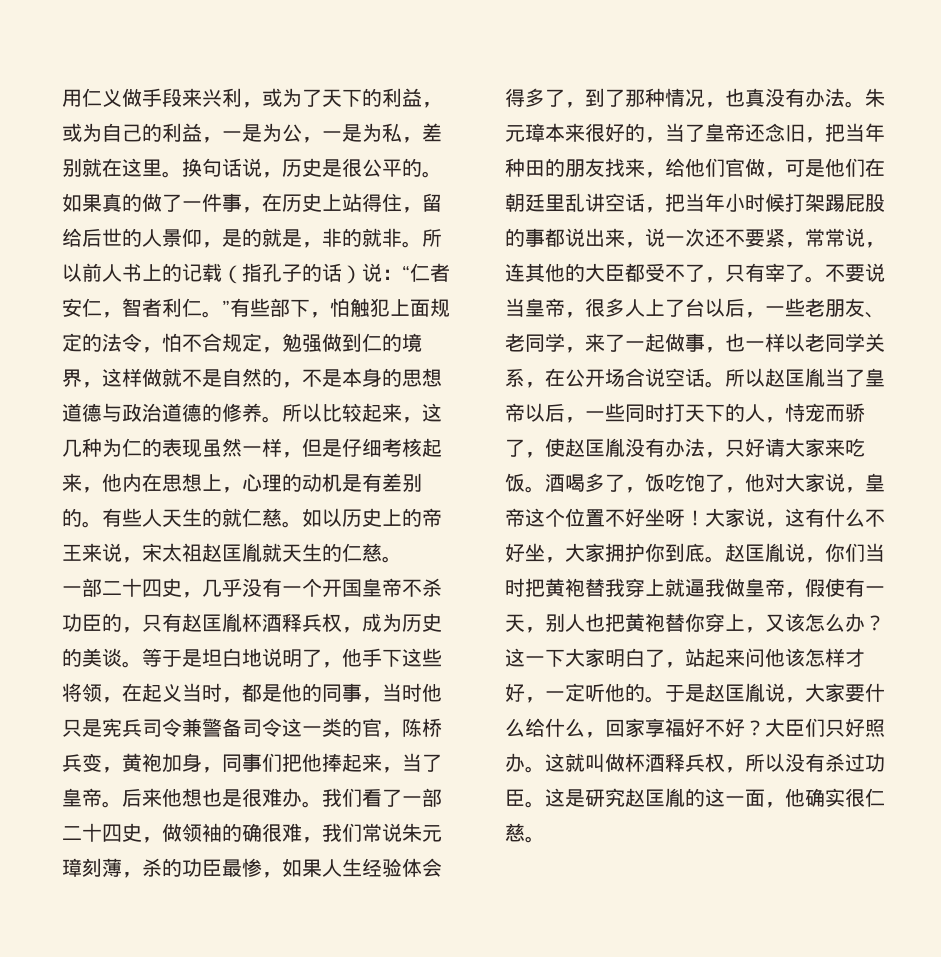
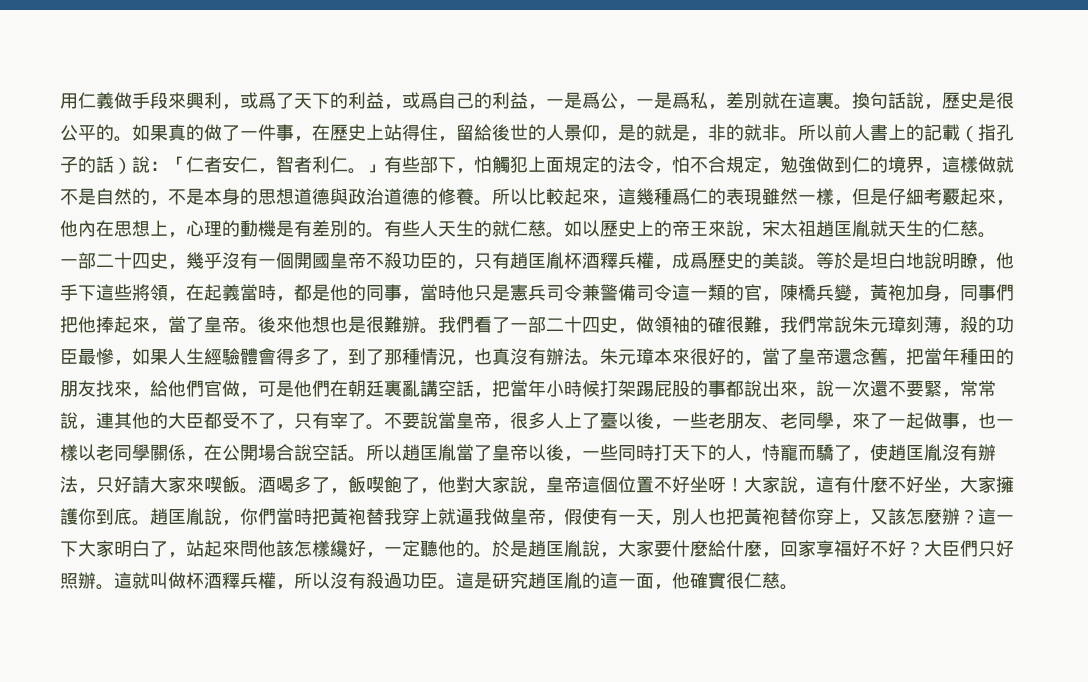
[102,88,302,108] 义做手段来兴利，或为 -> [96,92,276,110] 義做手段來興利，或爲
[82,123,102,142] 为 -> [420,92,438,109] 爲
[262,123,282,142] 为 -> [582,92,600,109] 爲
[362,123,442,143] [62,158,302,178] 为私，差别就在这里。换句话说，历 -> [672,92,960,110] 爲私，差別就在這裏。換句話說，歷
[282,194,302,212] 历 -> [330,124,348,141] 歷
[62,228,102,247] 给后 -> [474,124,510,141] 給後
[122,263,410,284] 书上的记载（指孔子的话）说：“ -> [870,124,1014,142] [60,156,186,174] 書上的記載（指孔子的話）說：「
[222,300,230,315] ” -> [366,164,384,173] 」
[350,298,450,317] 触犯上面规 -> [492,156,582,173] 觸犯上面規
[222,333,322,353] 规定，勉强 -> [726,156,816,174] 規定，勉強
[102,368,142,387] 这样 -> [942,156,978,173] 這樣
[102,403,122,422] 与 -> [330,188,348,205] 與
[242,403,262,422] 养 -> [456,188,474,205] 養
[342,403,442,423] [62,438,442,458] [62,473,142,493] 较起来，这几种为仁的表现虽然一样，但是仔细考核起来，他内 -> [546,188,1014,206] [60,220,96,237] 較起來，這幾種爲仁的表現雖然一樣，但是仔細考覈起來，他內
[302,473,422,492] 动机是有差别 -> [240,220,348,237] 動機是有差別
[342,509,362,527] 历 -> [600,220,618,237] 歷
[82,543,122,562] 来说 -> [708,220,744,237] 來說
[202,543,222,562] 赵 -> [816,220,834,237] 趙
[202,578,442,597] 几乎没有一个开国皇帝不杀 -> [186,252,402,269] 幾乎沒有一個開國皇帝不殺
[182,613,202,632] 赵 -> [510,252,528,269] 趙
[282,613,442,633] [62,648,182,668] 释兵权，成为历史的美谈。等于 -> [600,252,852,270] 釋兵權，成爲歷史的美談。等於
[262,648,322,667] 说明了 -> [924,252,978,269] 說明瞭
[402,648,442,667] [62,683,442,703] [62,718,442,738] [62,753,142,773] 这些将领，在起义当时，都是他的同事，当时他只是宪兵司令兼警备司令这一类的官，陈桥兵变，黄 -> [96,284,888,302] 這些將領，在起義當時，都是他的同事，當時他只是憲兵司令兼警備司令這一類的官，陳橋兵變，黃
[262,753,282,772] 们 -> [996,284,1014,301] 們
[362,753,422,773] 来，当 -> [132,316,186,334] 來，當
[122,788,162,807] 后来 -> [258,316,294,333] 後來
[262,788,362,808] 难办。我们 -> [384,316,474,334] 難辦。我們
[182,823,402,843] 领袖的确很难，我们常说 -> [654,316,852,334] 領袖的確很難，我們常說
[142,858,162,877] 杀 -> [960,316,978,333] 殺
[242,858,262,877] 惨 -> [96,348,114,365] 慘
[362,858,442,877] 经验体会 -> [204,348,276,365] 經驗體會
[645,88,825,108] 种情况，也真没有办 -> [402,348,564,366] 種情況，也真沒有辦
[565,123,585,142] 来 -> [672,348,690,365] 來
[665,123,885,143] [505,158,885,178] [505,193,765,213] 当了皇帝还念旧，把当年种田的朋友找来，给他们官做，可是他们在朝廷里乱讲空话，把当年小时 -> [762,348,1014,366] [60,380,582,398] 當了皇帝還念舊，把當年種田的朋友找來，給他們官做，可是他們在朝廷裏亂講空話，把當年小時
[565,228,885,248] [505,263,525,282] 说出来，说一次还不要紧，常常说，连 -> [744,380,996,398] [60,412,114,430] 說出來，說一次還不要緊，常常說，連
[865,263,885,282] [505,298,525,317] 说当 -> [420,412,456,429] 說當
[685,298,745,317] 台以后 -> [600,412,654,429] 臺以後
[545,333,605,353] 学，来 -> [816,412,870,430] 學，來
[765,333,885,352] [505,368,845,388] 样以老同学关系，在公开场合说空话。所以赵匡胤当 -> [60,444,474,462] 樣以老同學關係，在公開場合說空話。所以趙匡胤當
[545,403,565,422] 后 -> [546,444,564,461] 後
[645,403,665,422] 时 -> [636,444,654,461] 時
[805,403,865,422] [505,438,865,458] [505,473,885,493] [505,508,565,527] 宠而骄了，使赵匡胤没有办法，只好请大家来吃饭。酒喝多了，饭吃饱了，他对大家说，皇帝这个 -> [780,444,996,462] [60,476,618,494] 寵而驕了，使趙匡胤沒有辦法，只好請大家來喫飯。酒喝多了，飯喫飽了，他對大家說，皇帝這個
[745,508,865,528] 说，这有什么 -> [780,476,888,494] 說，這有什麼
[605,543,645,562] 拥护 -> [996,476,1014,493] [60,508,78,525] 擁護
[725,543,885,563] [505,578,565,597] 赵匡胤说，你们当时把黄 -> [150,508,348,526] 趙匡胤說，你們當時把黃
[545,613,645,632] 别人也把黄 -> [672,508,762,525] 別人也把黃
[785,613,885,632] [505,648,525,667] 该怎么办？这 -> [888,508,996,525] 該怎麼辦？這
[725,648,865,667] [505,683,785,703] 来问他该怎样才好，一定听他的。于是赵匡胤说 -> [222,540,600,558] 來問他該怎樣纔好，一定聽他的。於是趙匡胤說
[505,718,585,737] 么给什么 -> [690,540,762,557] 麼給什麼
[805,718,885,737] [505,753,885,773] [505,788,725,808] 们只好照办。这就叫做杯酒释兵权，所以没有杀过功臣。这是研究赵匡胤的这 -> [960,540,1014,557] [60,572,618,590] 們只好照辦。這就叫做杯酒釋兵權，所以沒有殺過功臣。這是研究趙匡胤的這
[805,788,845,807] 确实 -> [690,572,726,589] 確實

